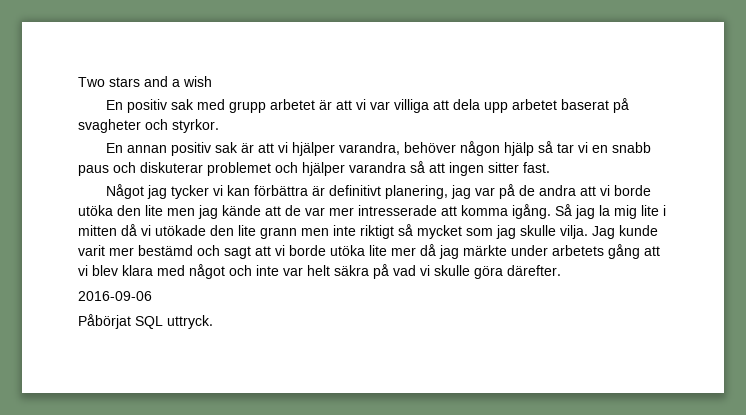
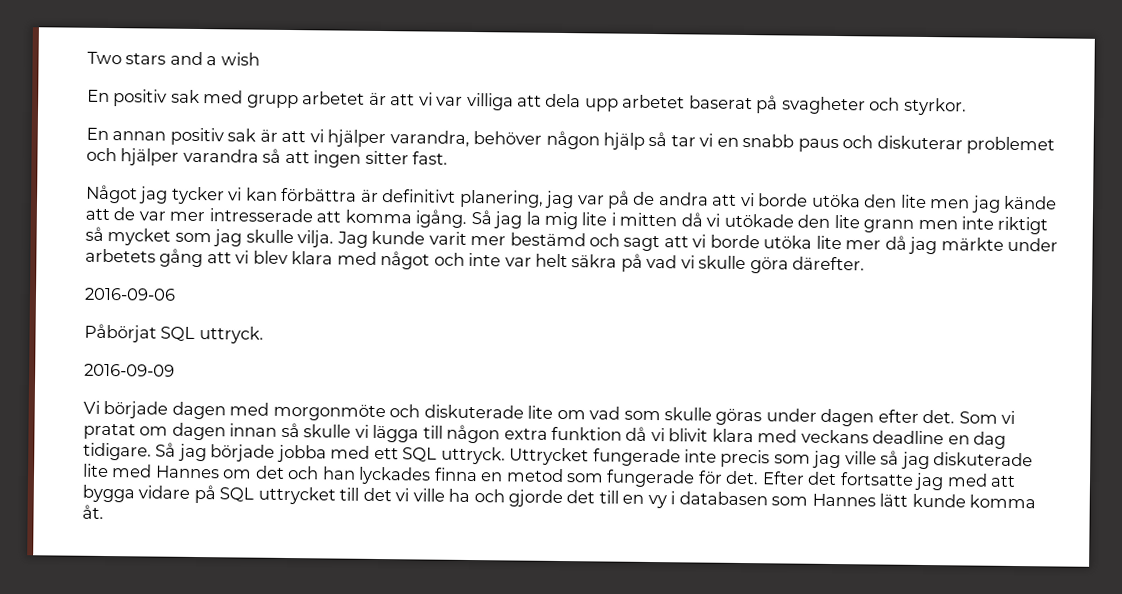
(213, 322) none -> [84,363,175,377] [83,400,1016,427] [83,422,1007,449] [83,442,1034,470] [82,463,1017,491] [82,484,1037,509] [82,504,104,519] // 2016-09-09 // Vi började dagen med morgonmöte och diskuterade lite om vad som skulle göras under dagen efter det. Som vi pratat om dagen innan så skulle vi lägga till någon extra funktion då vi blivit klara med veckans deadline en dag tidigare. Så jag började jobba med ett SQL uttryck. Uttrycket fungerade inte precis som jag ville så jag diskuterade lite med Hannes om det och han lyckades finna en metod som fungerade för det. Efter det fortsatte jag med att bygga vidare på SQL uttrycket till det vi ville ha och gjorde det till en vy i databasen som Hannes lätt kunde komma åt.

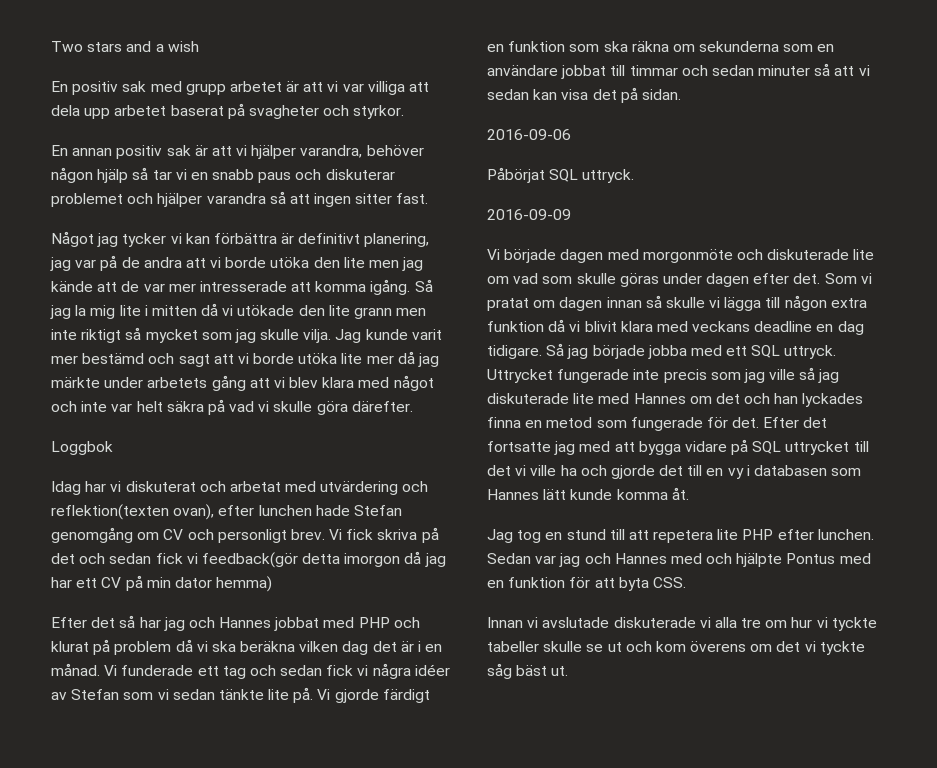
(866, 263) none -> [51,441,113,455] [51,481,429,495] [51,504,402,520] [51,527,439,543] [51,551,446,568] [51,575,273,592] [51,615,420,631] [51,639,443,655] [51,663,450,679] [51,687,430,703] [487,41,835,52] [487,63,870,79] [487,87,681,103] // Loggbok // Idag har vi diskuterat och arbetat med utvärdering och reflektion(texten ovan), efter lunchen hade Stefan genomgång om CV och personligt brev. Vi fick skriva på det och sedan fick vi feedback(gör detta imorgon då jag har ett CV på min dator hemma) // Efter det så har jag och Hannes jobbat med PHP och klurat på problem då vi ska beräkna vilken dag det är i en månad. Vi funderade ett tag och sedan fick vi några idéer av Stefan som vi sedan tänkte lite på. Vi gjorde färdigt en funktion som ska räkna om sekunderna som en användare jobbat till timmar och sedan minuter så att vi sedan kan visa det på sidan.
(104, 511) none -> [487,529,874,543] [487,553,871,567] [487,577,686,591] [487,617,877,631] [487,641,865,655] [487,663,569,679] // Jag tog en stund till att repetera lite PHP efter lunchen. Sedan var jag och Hannes med och hjälpte Pontus med en funktion för att byta CSS. // Innan vi avslutade diskuterade vi alla tre om hur vi tyckte tabeller skulle se ut och kom överens om det vi tyckte såg bäst ut.

